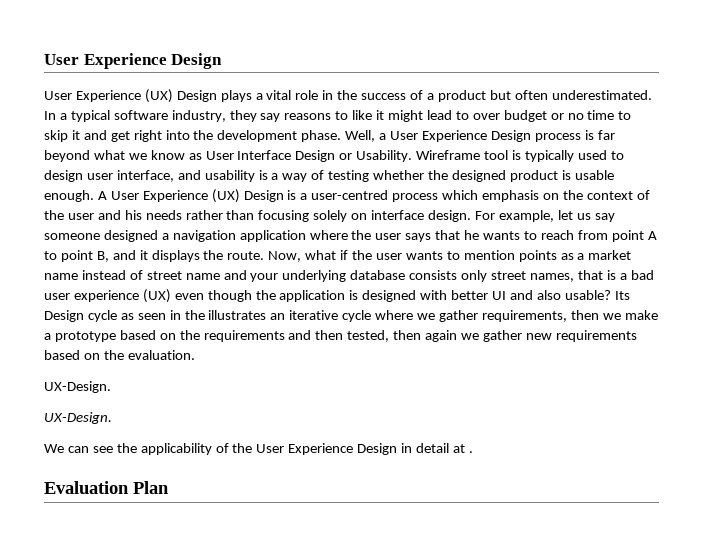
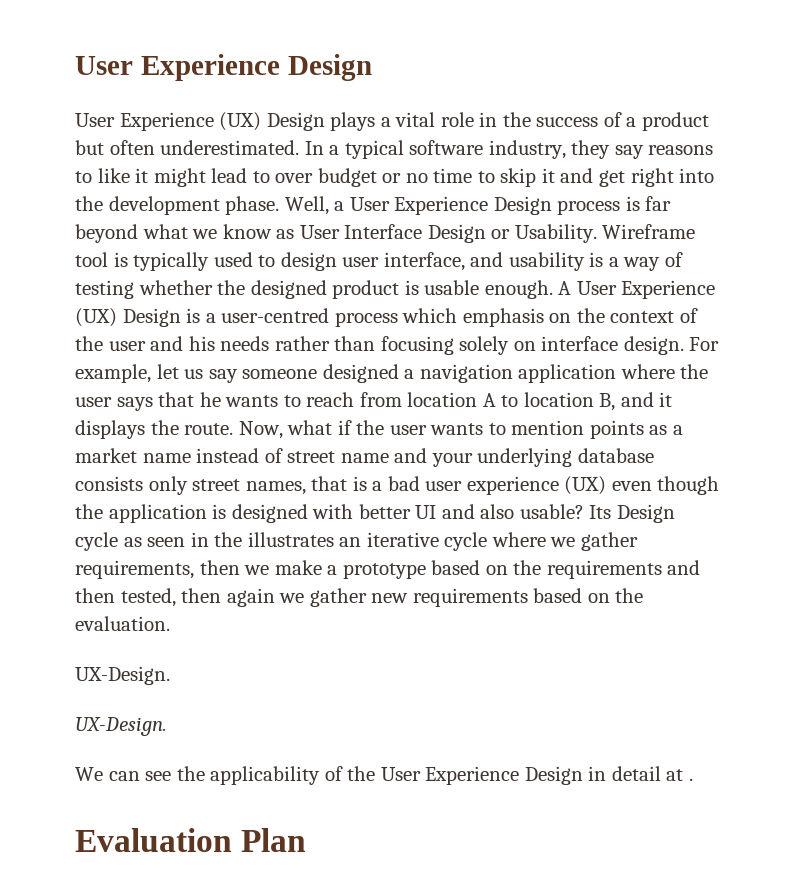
[611,230,644,242] point -> [407,392,478,407] location
[60,250,93,262] point -> [523,392,594,407] location

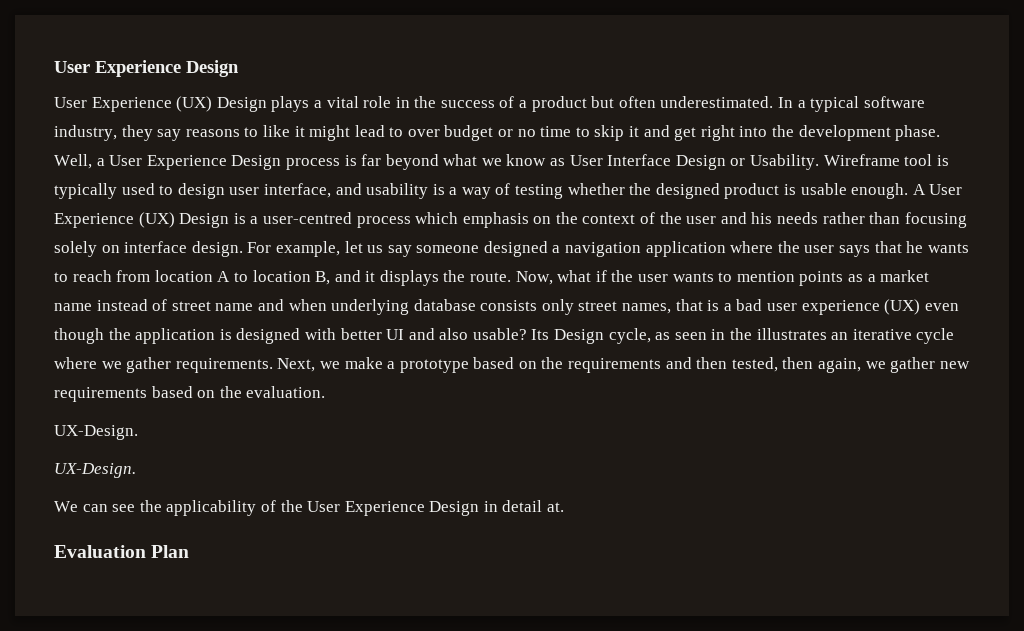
[431,453,473,467] your -> [288,299,327,311] when
[75,532,118,551] cycle -> [608,328,651,344] cycle,
[75,560,240,579] requirements, then -> [175,358,316,373] requirements. Next,
[226,588,275,607] again -> [818,358,862,373] again,
[666,769,693,781] at . -> [547,502,565,512] at.

